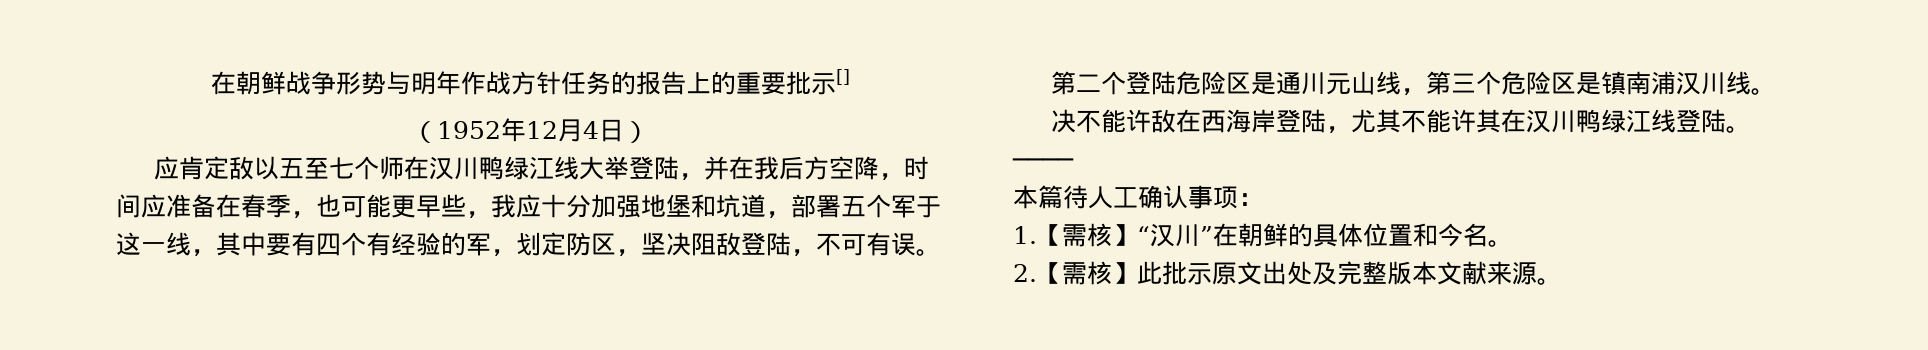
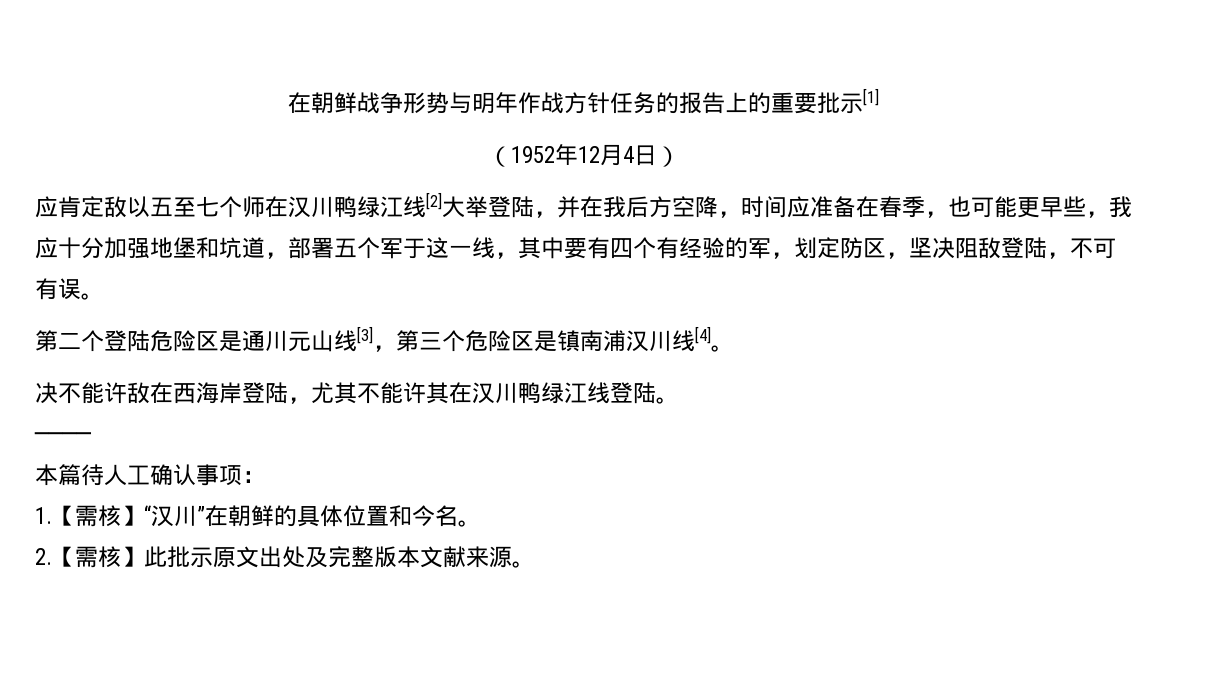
[836,69,850,85] [] -> [863,88,879,106] [1]
(579, 168) none -> [426,192,442,210] [2]
(1401, 83) none -> [357,326,373,344] [3]
(1751, 83) none -> [695,326,711,344] [4]

